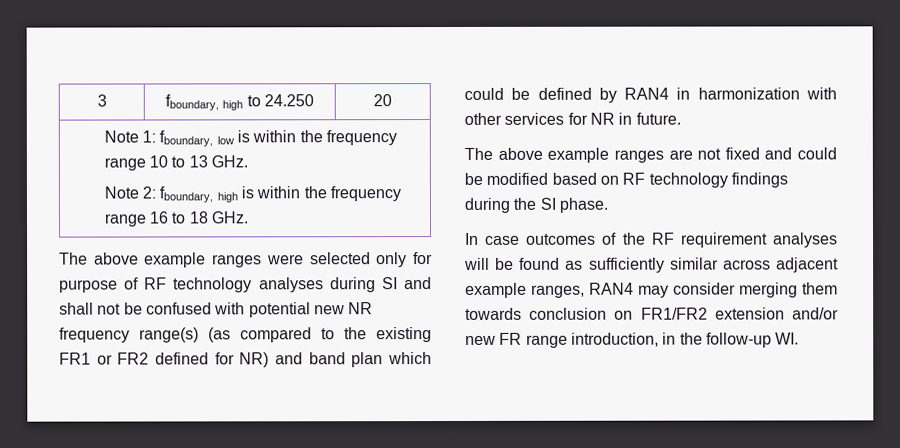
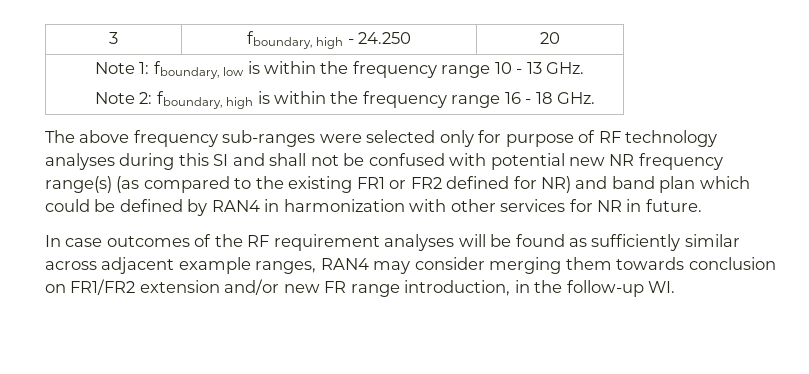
[246,95,261,107] to -> [347,39,354,44] -
[171,156,186,168] to -> [516,69,523,74] -
[171,212,186,224] to -> [525,99,532,104] -
[144,252,263,268] example ranges -> [133,130,316,147] frequency sub-ranges
(376, 285) none -> [178,153,209,166] this
[464,147,837,163] [464,172,788,188] [464,197,608,213] // The above example ranges are not fixed and could be modified based on RF technology findings during the SI phase. -> (702, 205) none

